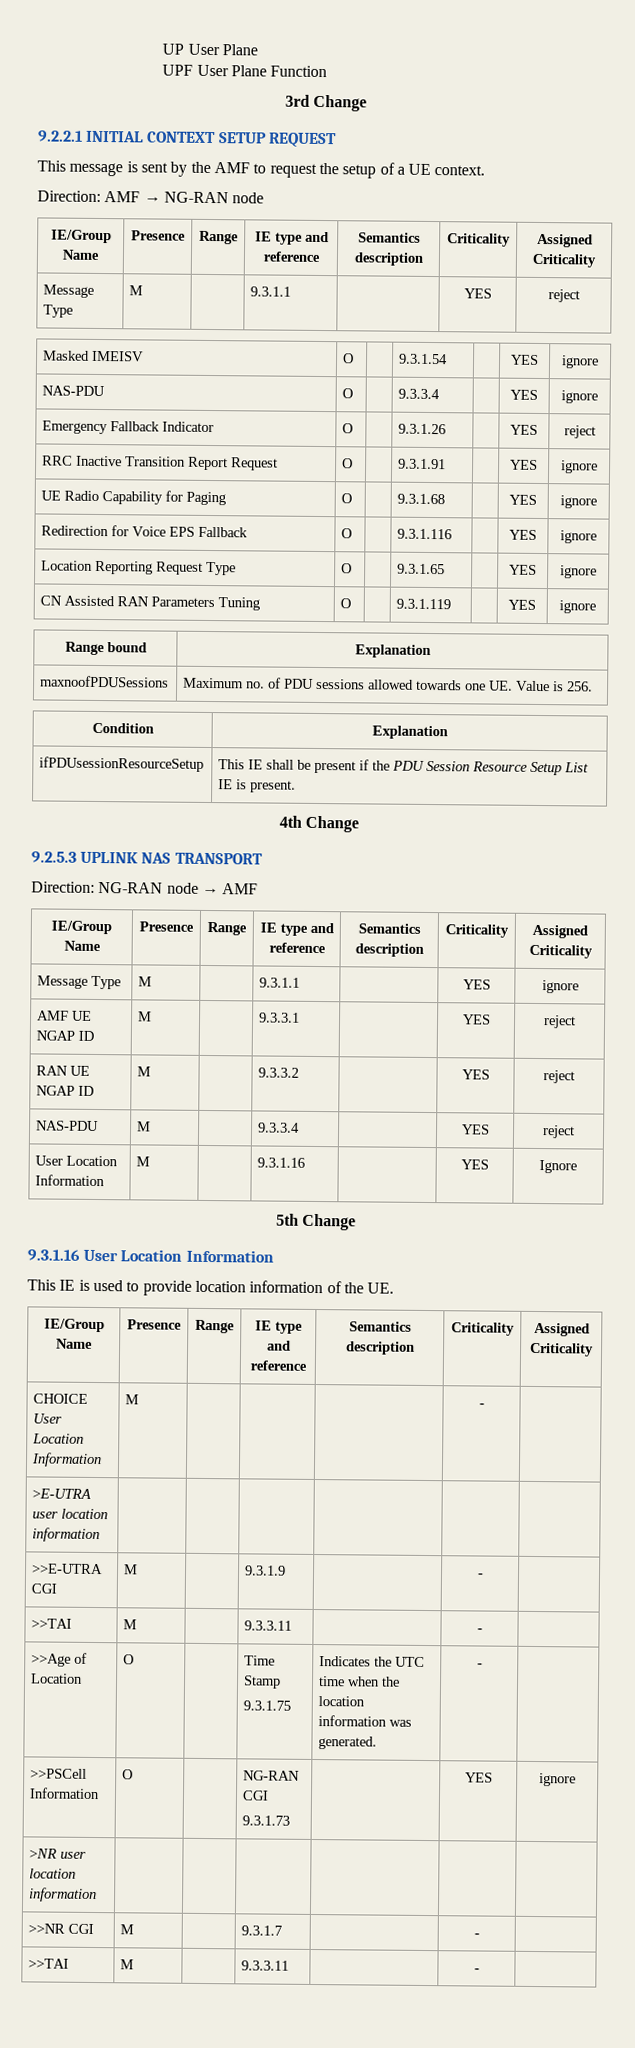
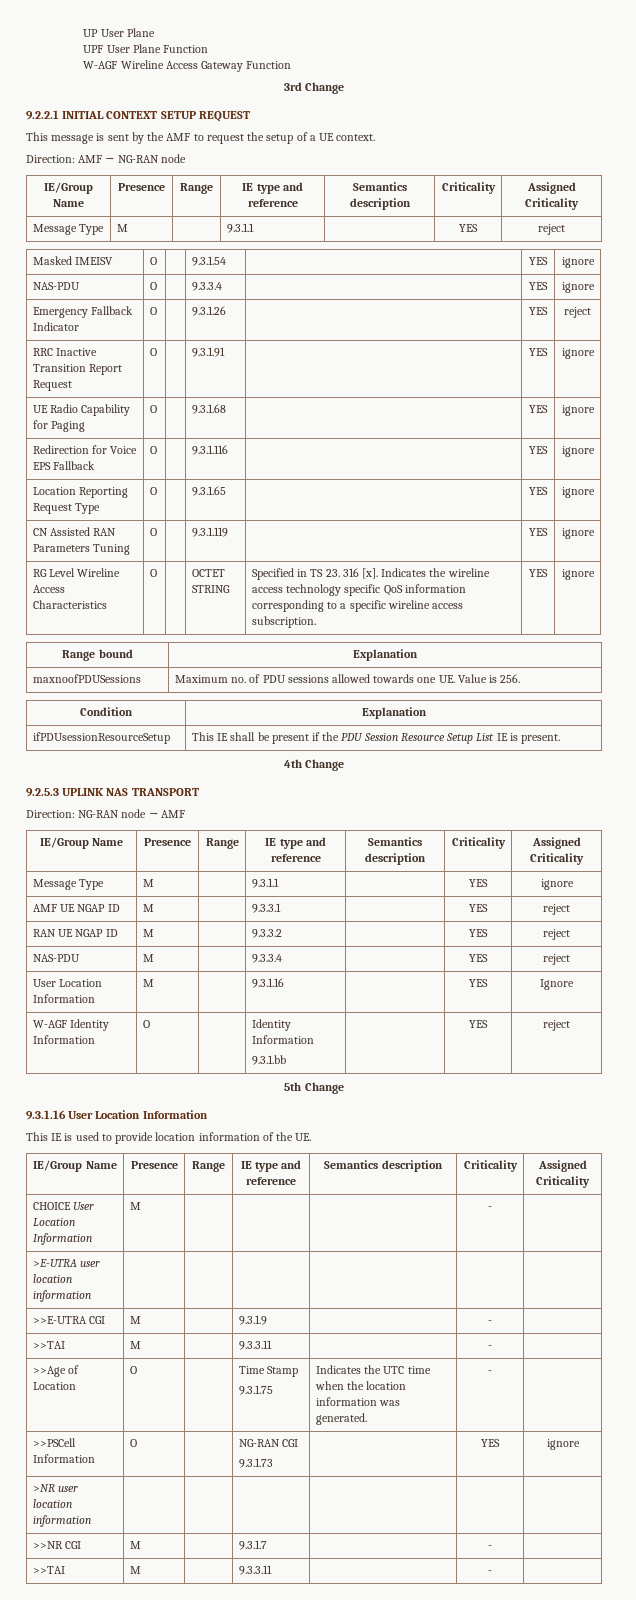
(328, 71) none -> [83,60,292,72] // W-AGF Wireline Access Gateway Function
(596, 607) none -> [32,568,121,577] [32,585,65,593] [32,600,107,609] [149,569,157,577] [191,569,225,577] [191,585,230,593] [251,568,490,580] [251,584,466,596] [251,600,464,612] [251,616,316,628] [529,569,548,577] [561,569,595,580] // RG Level Wireline Access Characteristics | O | | OCTET STRING | Specified in TS 23. 316 [x]. Indicates the wireline access technology specific QoS information corresponding to a specific wireline access subscription. | YES | ignore
(577, 1167) none -> [32,1019,110,1031] [32,1035,95,1044] [142,1020,150,1028] [251,1019,291,1031] [251,1035,314,1044] [251,1055,286,1065] [469,1020,488,1028] [543,1020,570,1031] // W-AGF Identity Information | O | | Identity Information // 9.3.1.bb | | YES | reject

